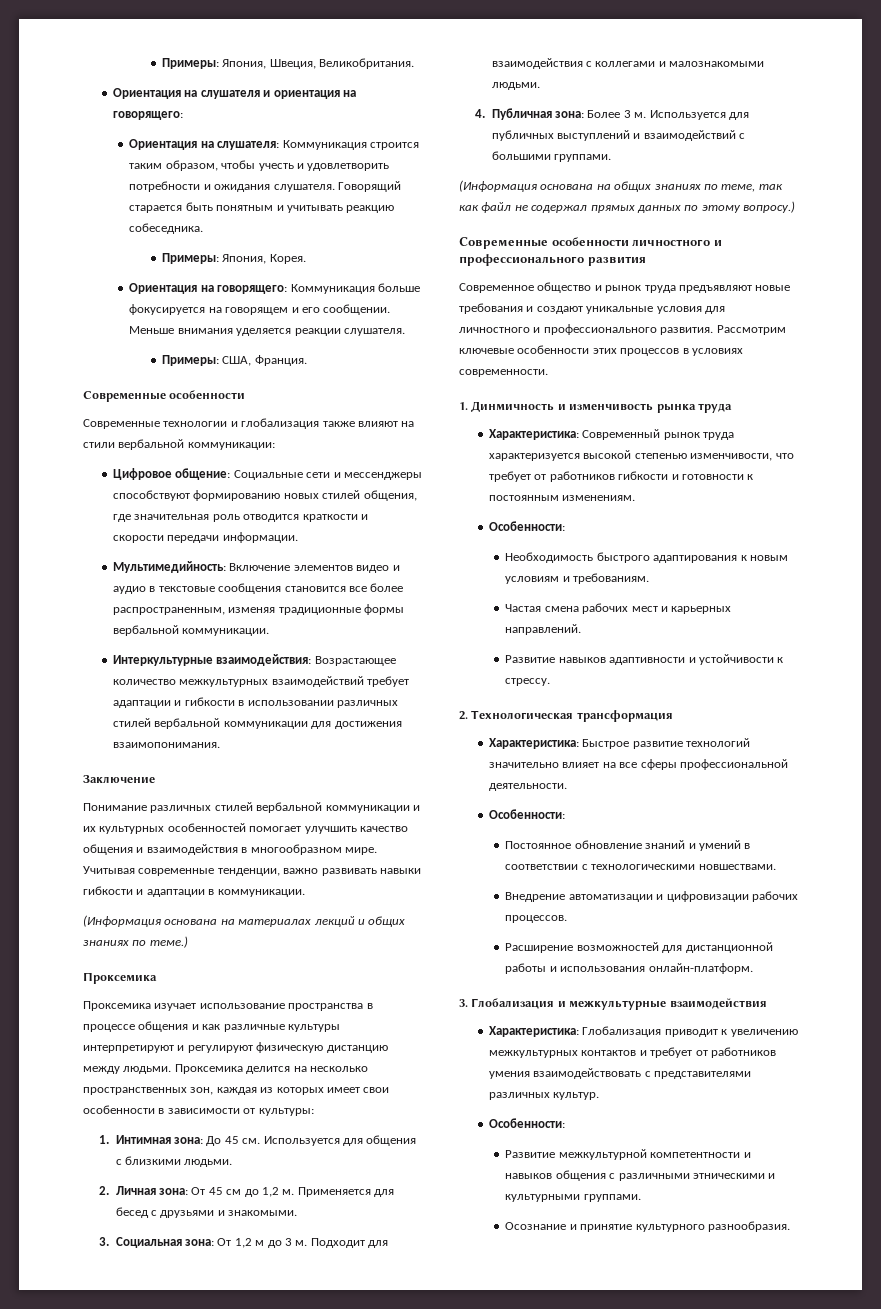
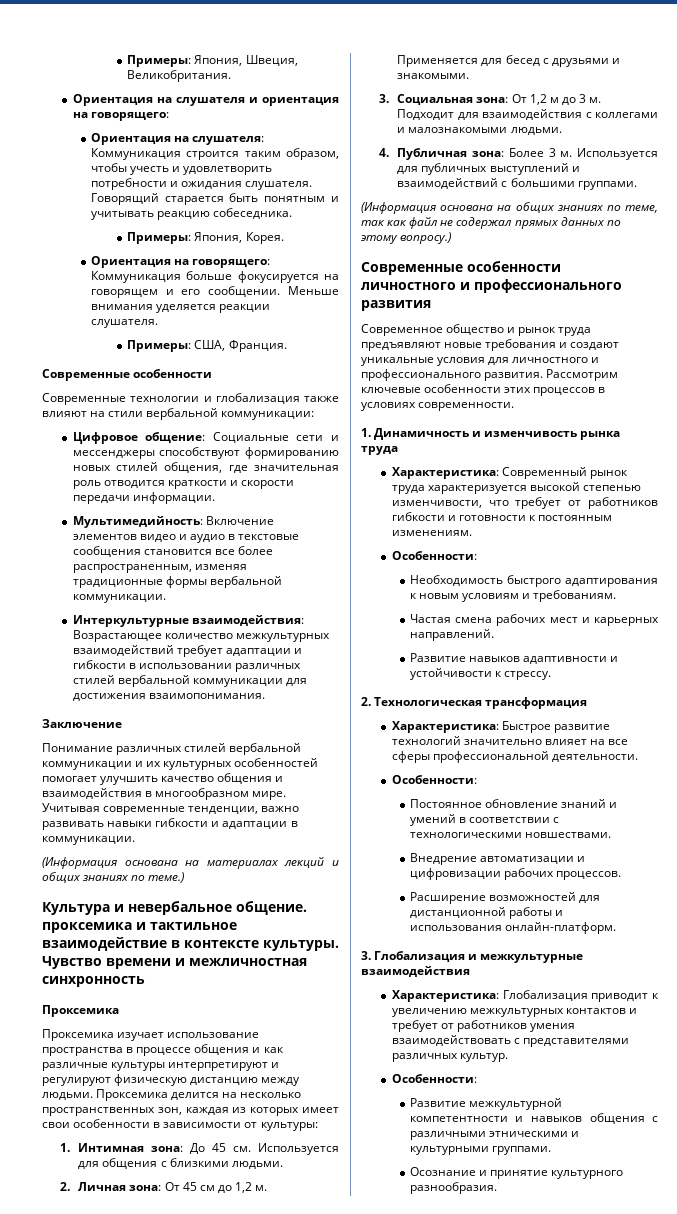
(188, 942) none -> [42,901,307,915] [42,922,237,933] [42,937,339,951] [42,956,307,969] [42,976,145,987] // Культура и невербальное общение. проксемика и тактильное взаимодействие в контексте культуры. Чувство времени и межличностная синхронность
[471,401,555,412] Динмичность -> [374,428,470,440] Динамичность

